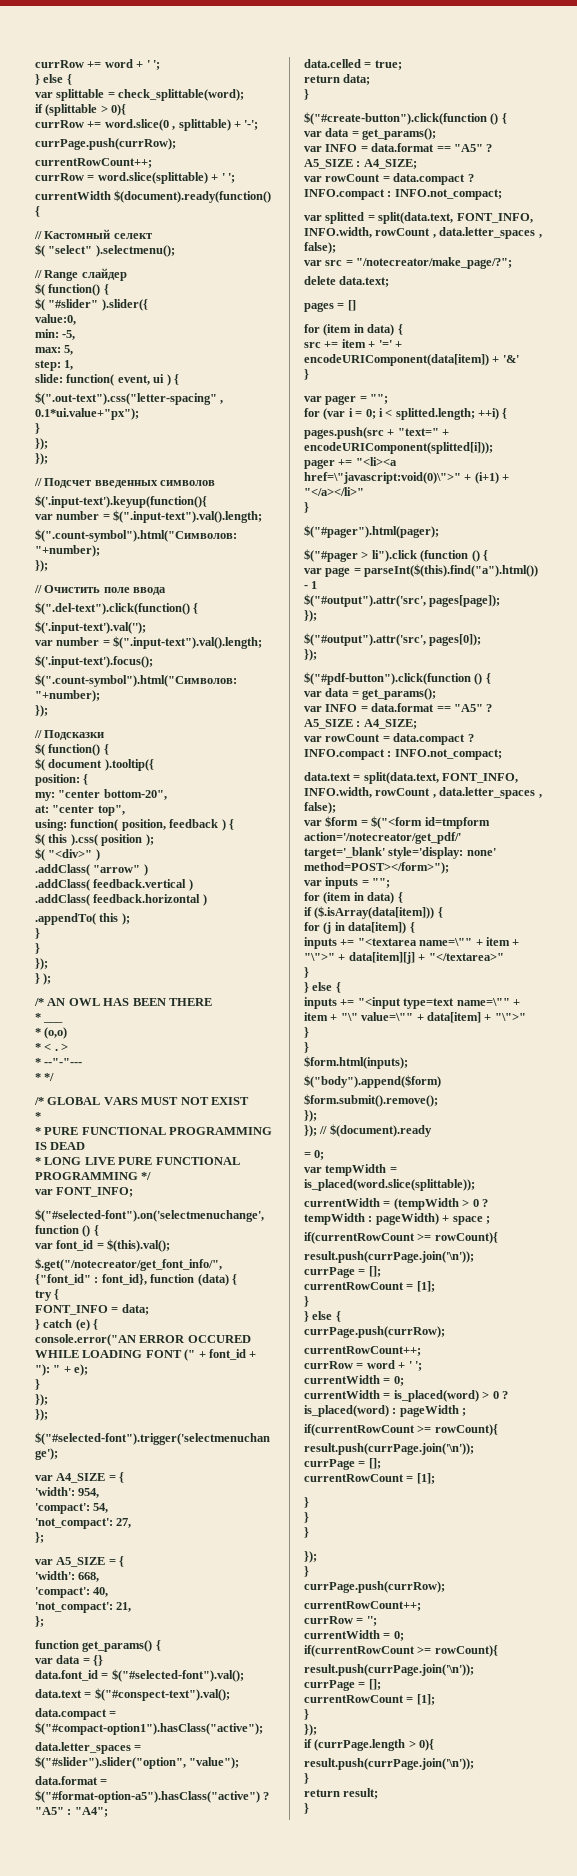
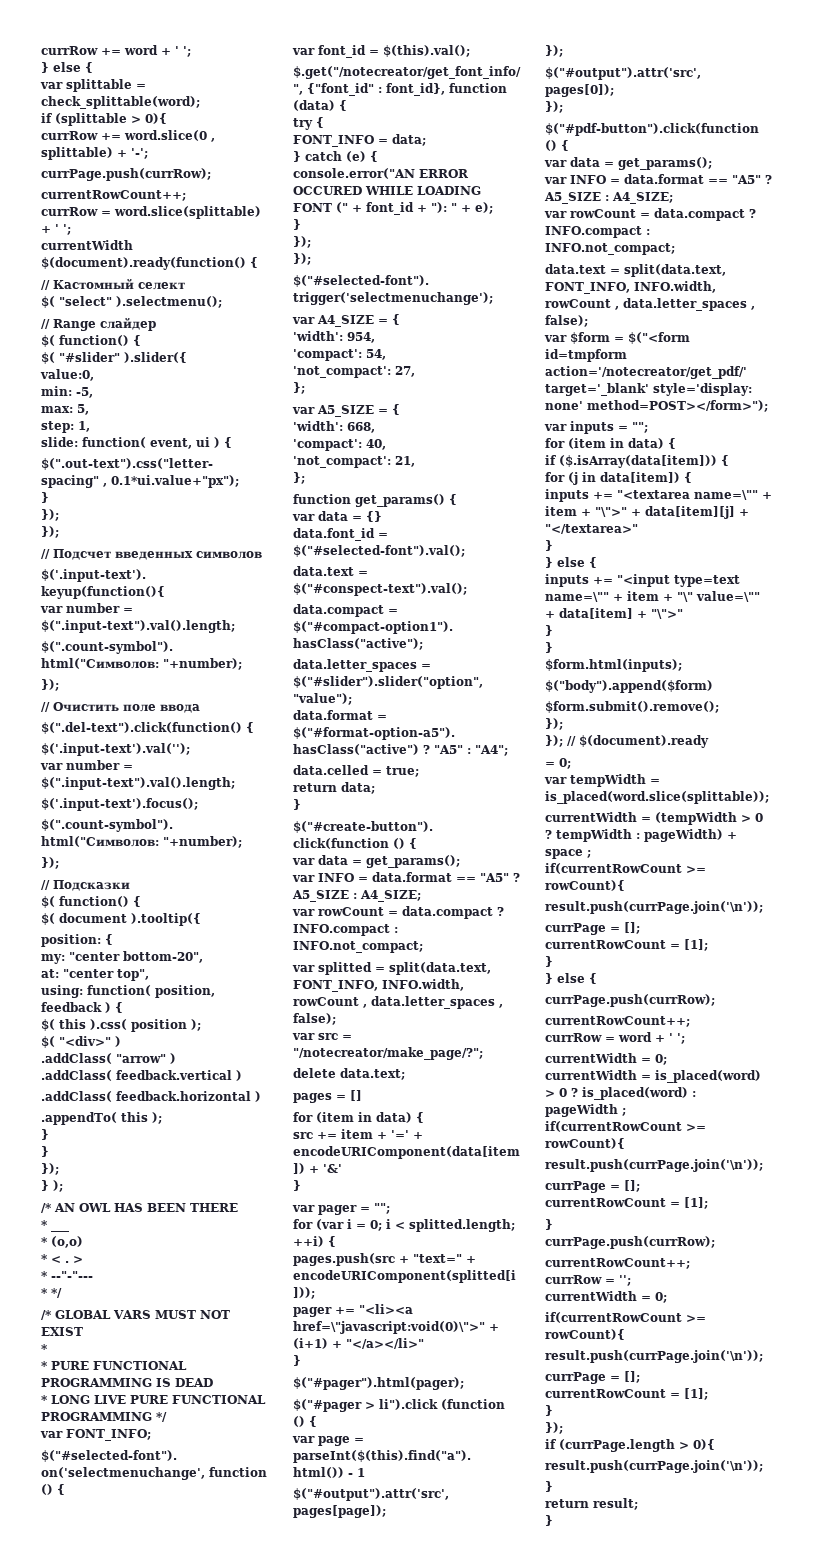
[304,1512,309,1523] [304,1527,309,1538] [304,1551,317,1563] [304,1566,309,1577] // } // } // }); // } -> (553, 1224) none

